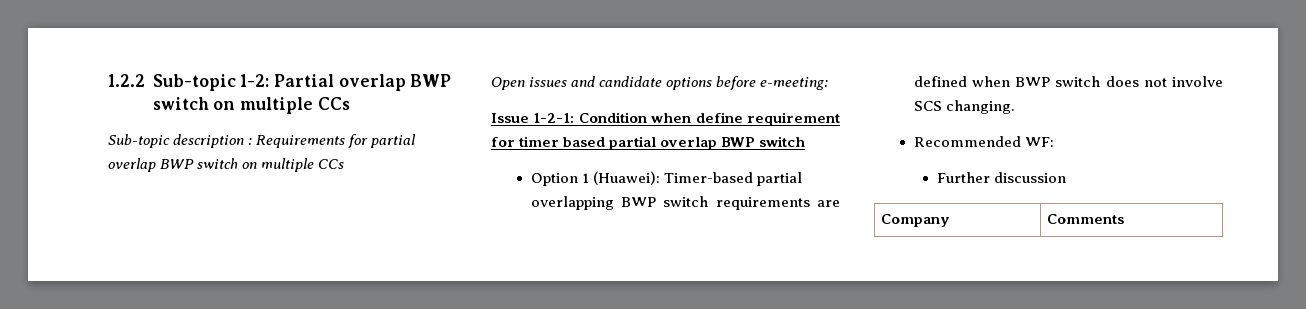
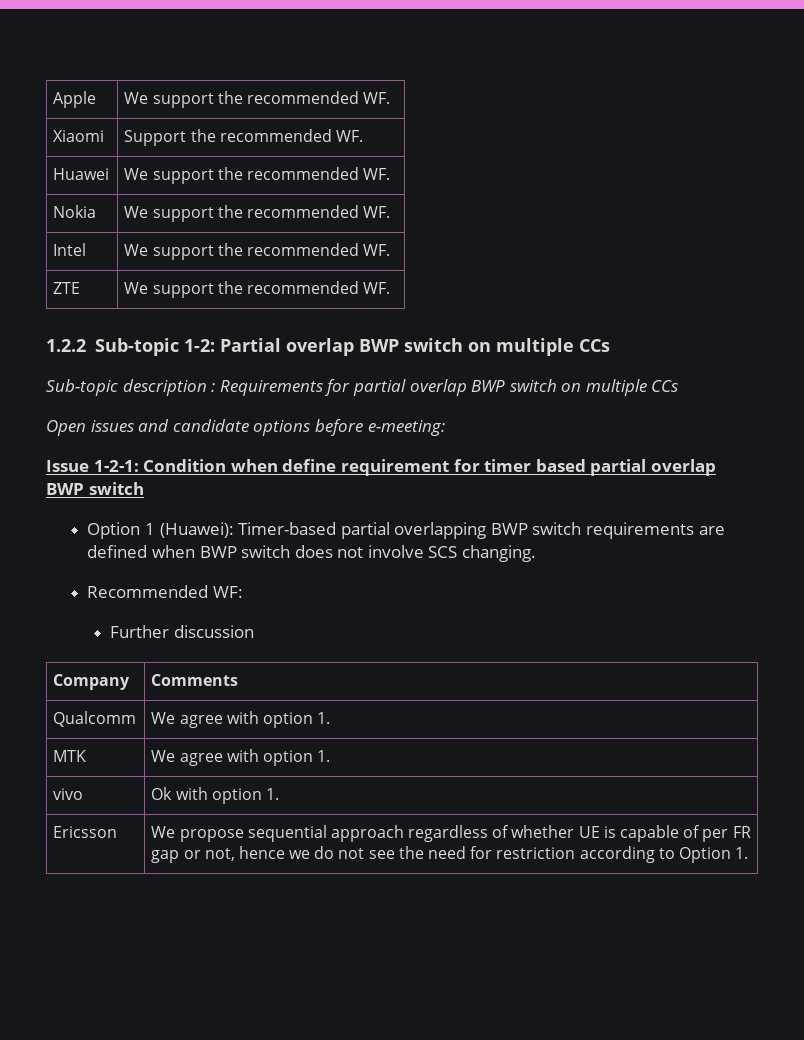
(108, 80) none -> [53,91,97,108] [124,91,391,108] [53,130,105,142] [124,129,363,146] [53,168,110,180] [124,167,391,184] [53,205,97,218] [124,205,391,222] [53,243,87,256] [124,243,391,260] [53,282,81,294] [124,281,391,298] Apple | We support the recommended WF. // Xiaomi | Support the recommended WF. // Huawei | We support the recommended WF. // Nokia | We support the recommended WF. // Intel | We support the recommended WF. // ZTE | We support the recommended WF. //
(1125, 219) none -> [53,711,137,727] [151,711,331,728] [53,750,87,762] [151,749,331,766] [53,788,84,800] [151,787,279,804] [53,826,118,838] [151,825,751,842] [151,846,749,863] // Qualcomm | We agree with option 1. // MTK | We agree with option 1. // vivo | Ok with option 1. // Ericsson | We propose sequential approach regardless of whether UE is capable of per FR gap or not, hence we do not see the need for restriction according to Option 1.

